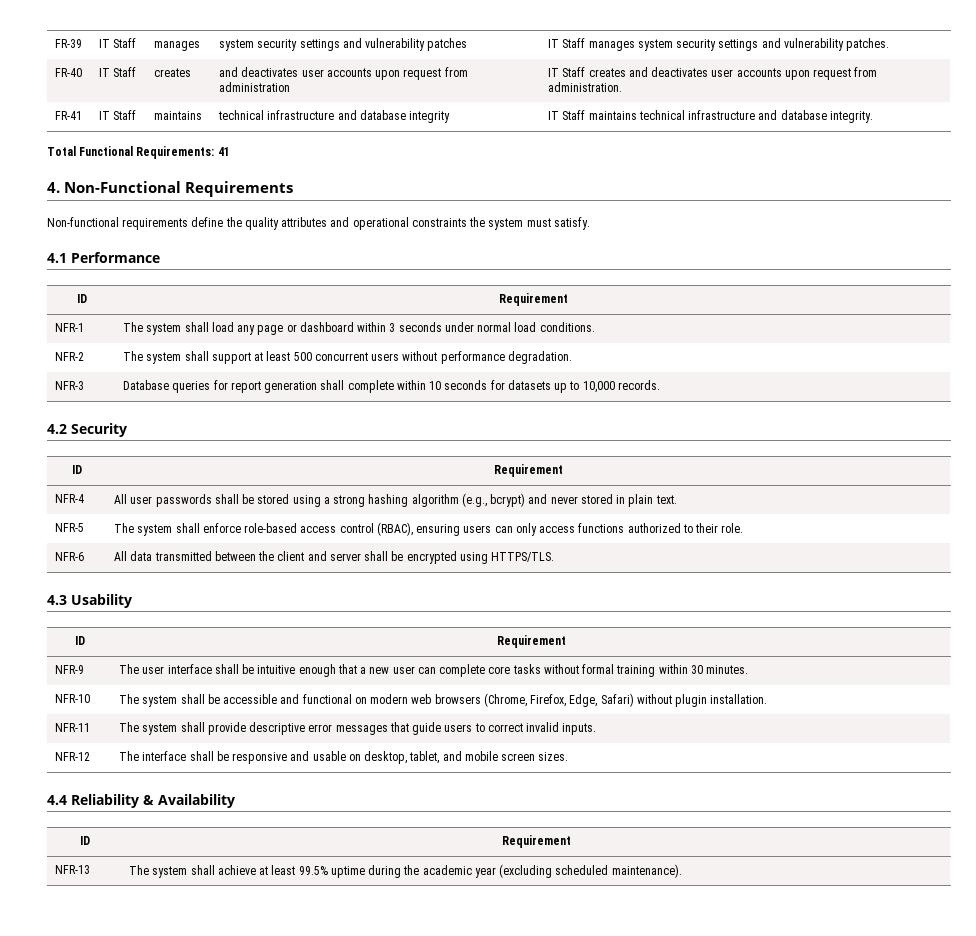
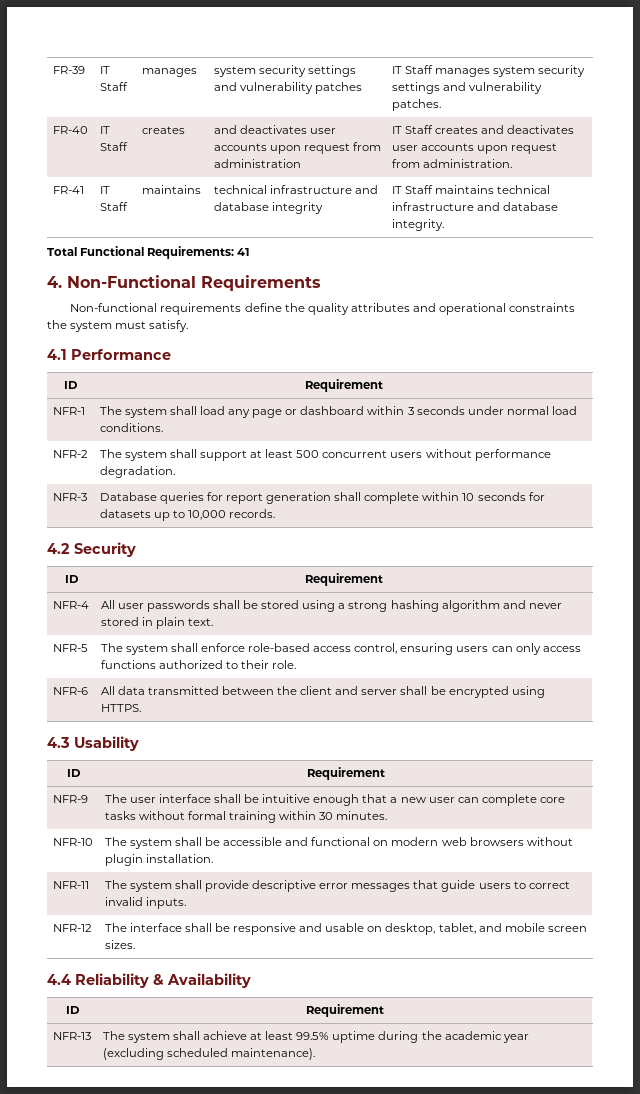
[461,493,526,507] (e.g., bcrypt) -> (500, 606) none
[339,522,413,536] control (RBAC), -> [354,643,398,654] control,
[491,552,555,562] HTTPS/TLS. -> [100,704,141,712] HTTPS.
[483,693,634,707] (Chrome, Firefox, Edge, Safari) -> (524, 841) none

